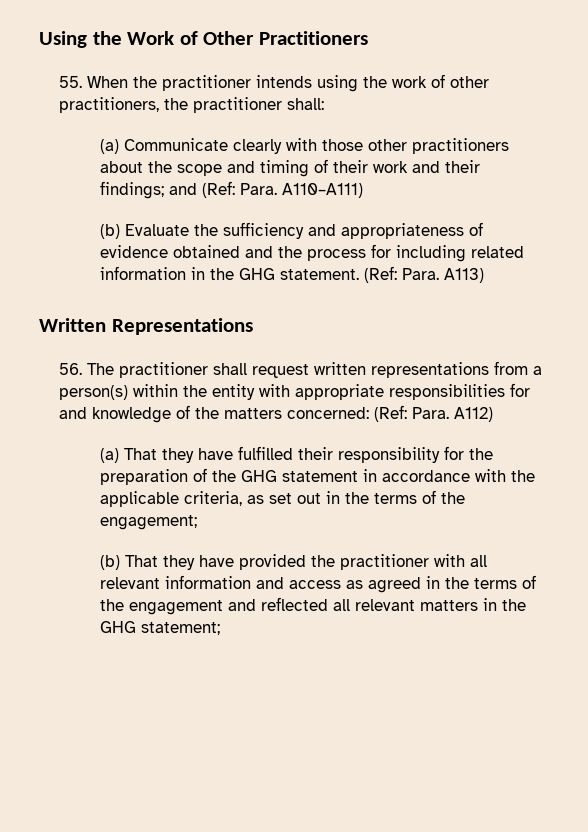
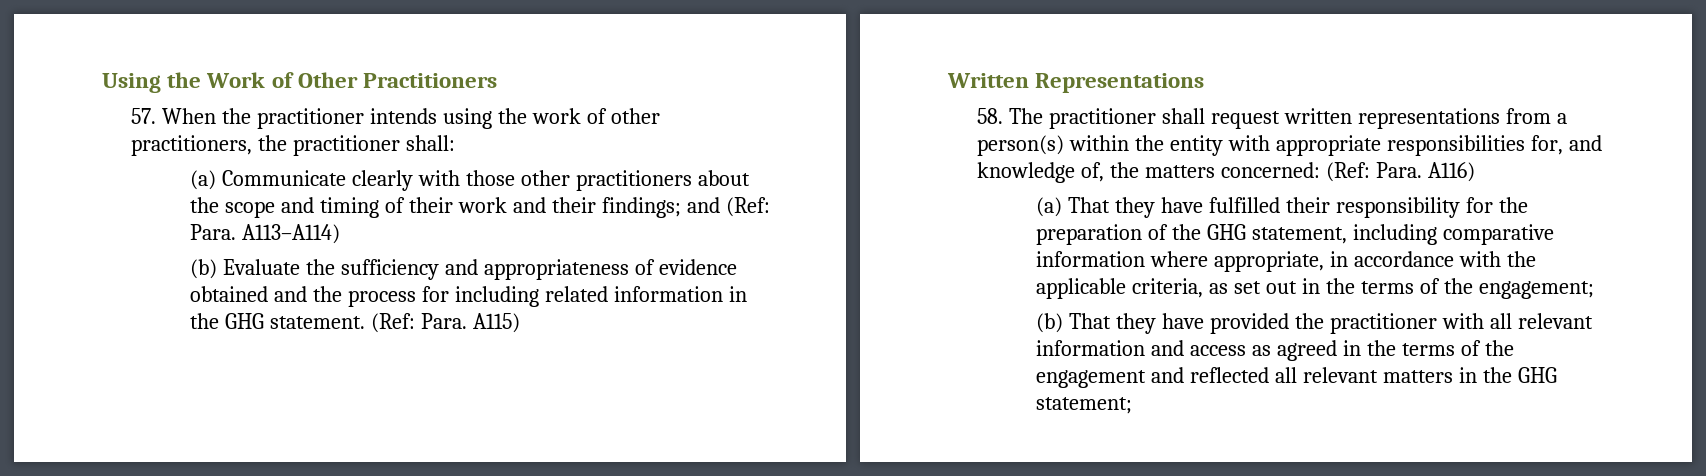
[59,76,83,88] 55. -> [131,108,157,124] 57.
[282,183,364,198] A110–A111) -> [242,224,341,244] A113–A114)
[444,268,485,283] A113) -> [472,313,520,333] A115)
[59,363,83,375] 56. -> [977,108,1004,124] 58.
[510,383,531,397] for -> [1531,135,1564,155] for,
[176,405,191,419] of -> [1081,162,1105,182] of,
[454,407,494,422] A112) -> [1428,162,1476,182] A116)
[282,471,359,482] statement -> [1252,224,1554,245] [1036,251,1325,272] statement, including comparative information where appropriate,

